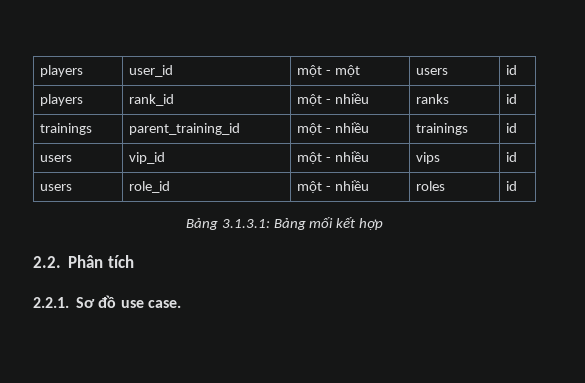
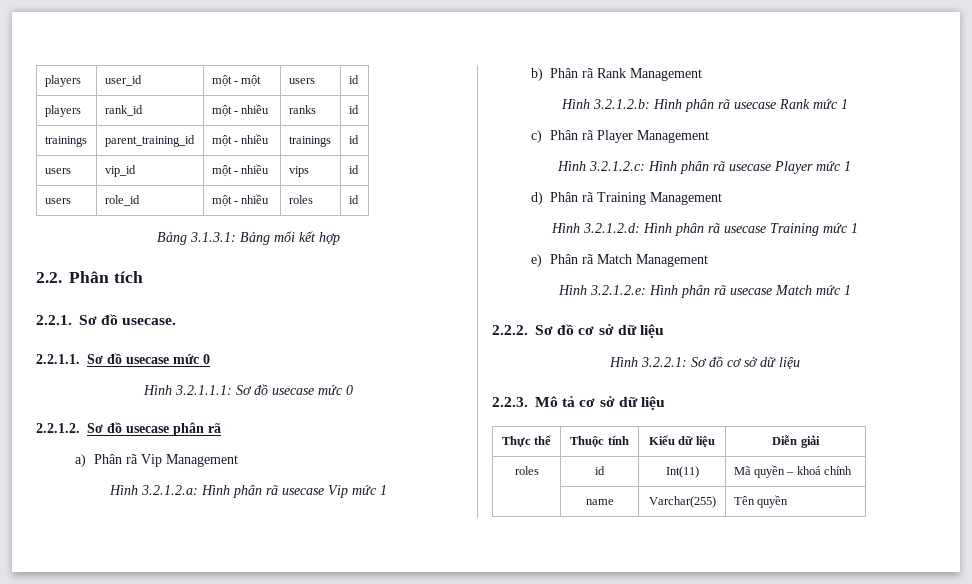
[120,300,181,308] use case. -> [122,318,177,325] [36,353,210,364] [143,384,353,395] [36,422,221,436] [74,454,239,467] [109,485,387,498] [530,68,703,81] [560,99,848,112] [530,130,710,143] [557,161,851,174] [530,192,723,205] [550,223,858,236] [530,254,709,267] [557,285,851,298] [492,324,664,338] [608,356,800,369] [492,396,665,410] [501,435,552,447] [570,436,629,447] [648,435,716,447] [772,435,820,448] [514,466,539,475] [595,466,605,475] [665,466,699,478] [733,465,853,478] [585,499,614,505] [648,496,716,508] [733,495,789,508] usecase. // 2.2.1.1. Sơ đồ usecase mức 0 // Hình 3.2.1.1.1: Sơ đồ usecase mức 0 // 2.2.1.2. Sơ đồ usecase phân rã // a) Phân rã Vip Management // Hình 3.2.1.2.a: Hình phân rã usecase Vip mức 1 // b) Phân rã Rank Management // Hình 3.2.1.2.b: Hình phân rã usecase Rank mức 1 // c) Phân rã Player Management // Hình 3.2.1.2.c: Hình phân rã usecase Player mức 1 // d) Phân rã Training Management // Hình 3.2.1.2.d: Hình phân rã usecase Training mức 1 // e) Phân rã Match Management // Hình 3.2.1.2.e: Hình phân rã usecase Match mức 1 // 2.2.2. Sơ đồ cơ sở dữ liệu // Hình 3.2.2.1: Sơ đồ cơ sở dữ liệu // 2.2.3. Mô tả cơ sở dữ liệu // Thực thể | Thuộc tính | Kiểu dữ liệu | Diễn giải // roles | id | Int(11) | Mã quyền – khoá chính // | name | Varchar(255) | Tên quyền

